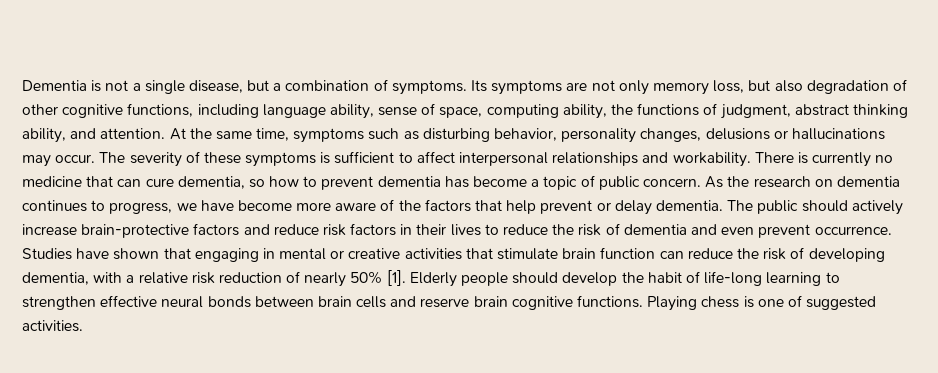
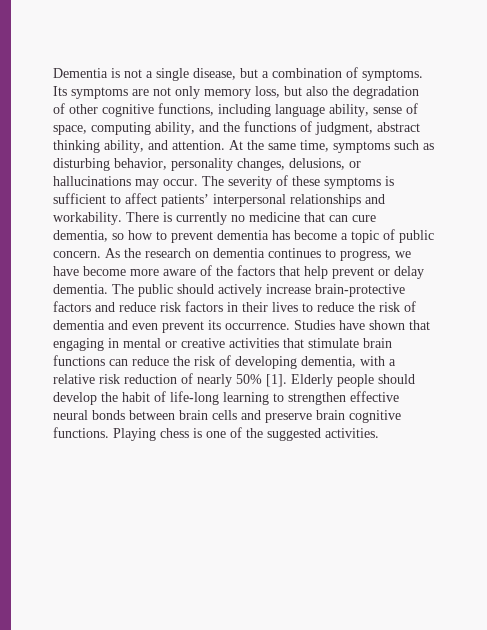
(803, 86) none -> [332,86,349,96] the
(607, 111) none -> [199,122,219,132] and
[705,128,770,140] delusions -> [289,158,345,170] delusions,
(455, 157) none -> [161,194,209,207] patients’
(811, 231) none -> [208,320,221,330] its
[600,247,656,259] function -> [53,355,105,366] functions
[420,298,470,308] reserve -> [265,413,312,423] preserve
(802, 301) none -> [246,428,263,438] the

